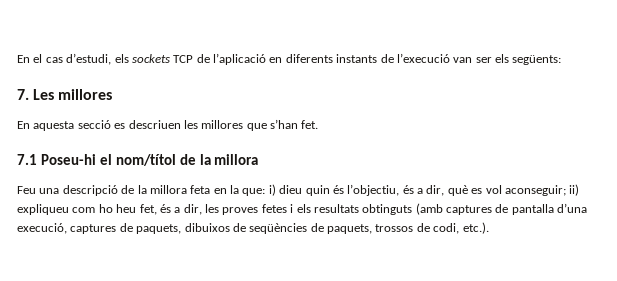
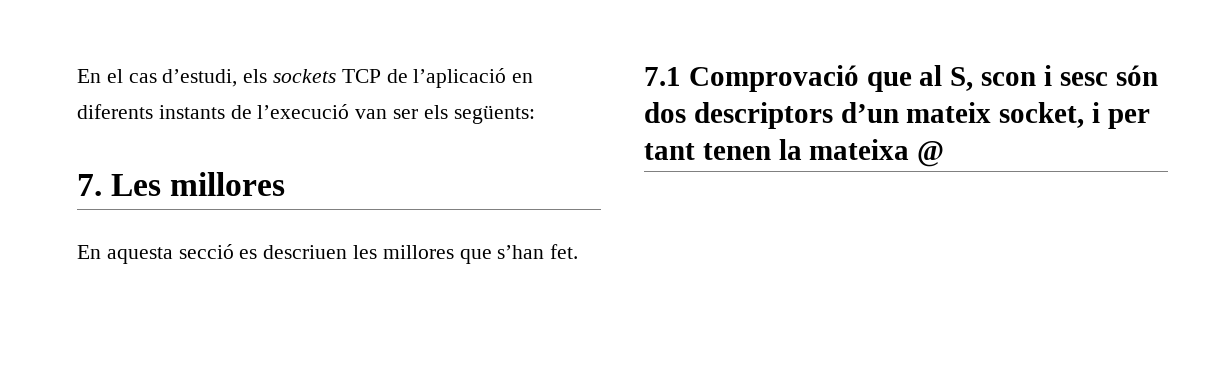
[40,154,259,166] [17,184,580,196] [17,203,588,215] [17,222,489,234] Poseu-hi el nom/títol de la millora // Feu una descripció de la millora feta en la que: i) dieu quin és l’objectiu, és a dir, què es vol aconseguir; ii) expliqueu com ho heu fet, és a dir, les proves fetes i els resultats obtinguts (amb captures de pantalla d’una execució, captures de paquets, dibuixos de seqüències de paquets, trossos de codi, etc.). -> [688,65,1158,92] [644,102,1150,129] [644,139,945,167] Comprovació que al S, scon i sesc són dos descriptors d’un mateix socket, i per tant tenen la mateixa @

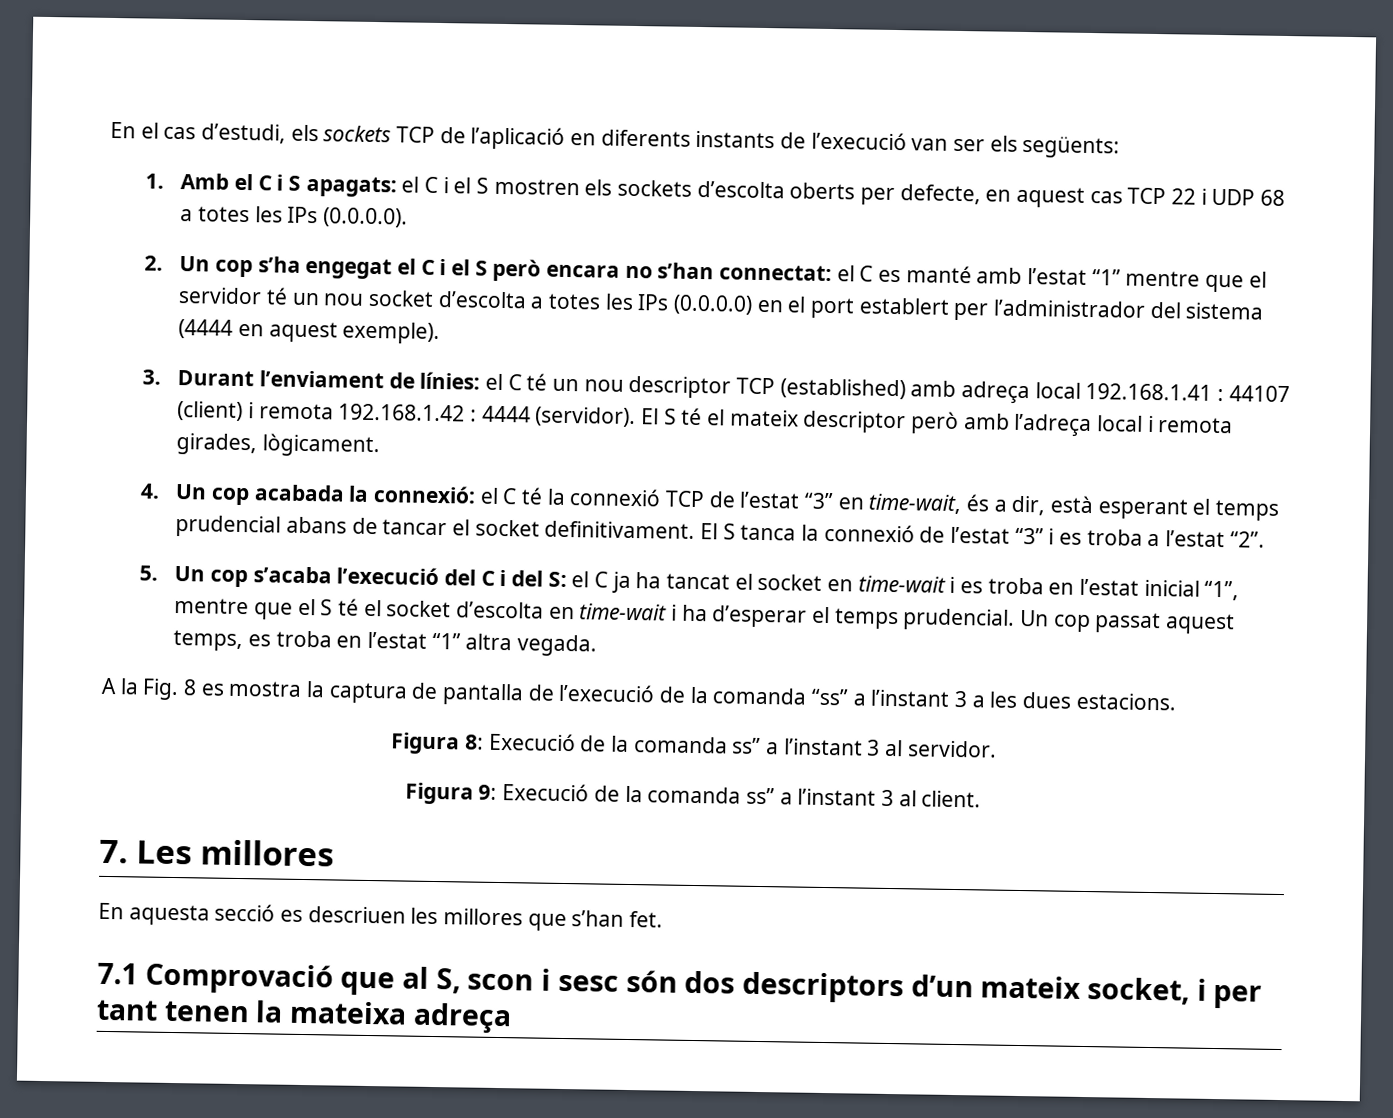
(535, 114) none -> [144,173,1286,208] [180,206,409,228] [143,255,1267,293] [178,287,1264,321] [178,319,441,345] [141,369,1290,405] [177,401,1234,438] [176,433,381,458] [139,483,1280,521] [175,514,1265,548] [138,565,1240,601] [174,597,1236,635] [173,629,598,657] [101,677,1176,711] [390,732,997,758] [404,782,982,808] // 1. Amb el C i S apagats: el C i el S mostren els sockets d’escolta oberts per defecte, en aquest cas TCP 22 i UDP 68 a totes les IPs (0.0.0.0). // 2. Un cop s’ha engegat el C i el S però encara no s’han connectat: el C es manté amb l’estat “1” mentre que el servidor té un nou socket d’escolta a totes les IPs (0.0.0.0) en el port establert per l’administrador del sistema (4444 en aquest exemple). // 3. Durant l’enviament de línies: el C té un nou descriptor TCP (established) amb adreça local 192.168.1.41 : 44107 (client) i remota 192.168.1.42 : 4444 (servidor). El S té el mateix descriptor però amb l’adreça local i remota girades, lògicament. // 4. Un cop acabada la connexió: el C té la connexió TCP de l’estat “3” en time-wait, és a dir, està esperant el temps prudencial abans de tancar el socket definitivament. El S tanca la connexió de l’estat “3” i es troba a l’estat “2”. // 5. Un cop s’acaba l’execució del C i del S: el C ja ha tancat el socket en time-wait i es troba en l’estat inicial “1”, mentre que el S té el socket d’escolta en time-wait i ha d’esperar el temps prudencial. Un cop passat aquest temps, es troba en l’estat “1” altra vegada. // A la Fig. 8 es mostra la captura de pantalla de l’execució de la comanda “ss” a l’instant 3 a les dues estacions. // Figura 8: Execució de la comanda ss” a l’instant 3 al servidor. // Figura 9: Execució de la comanda ss” a l’instant 3 al client.
[917,141,945,167] @ -> [412,1002,512,1034] adreça

